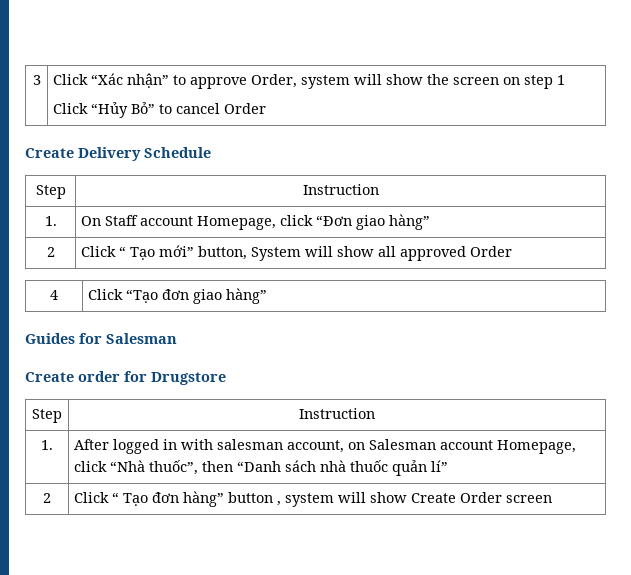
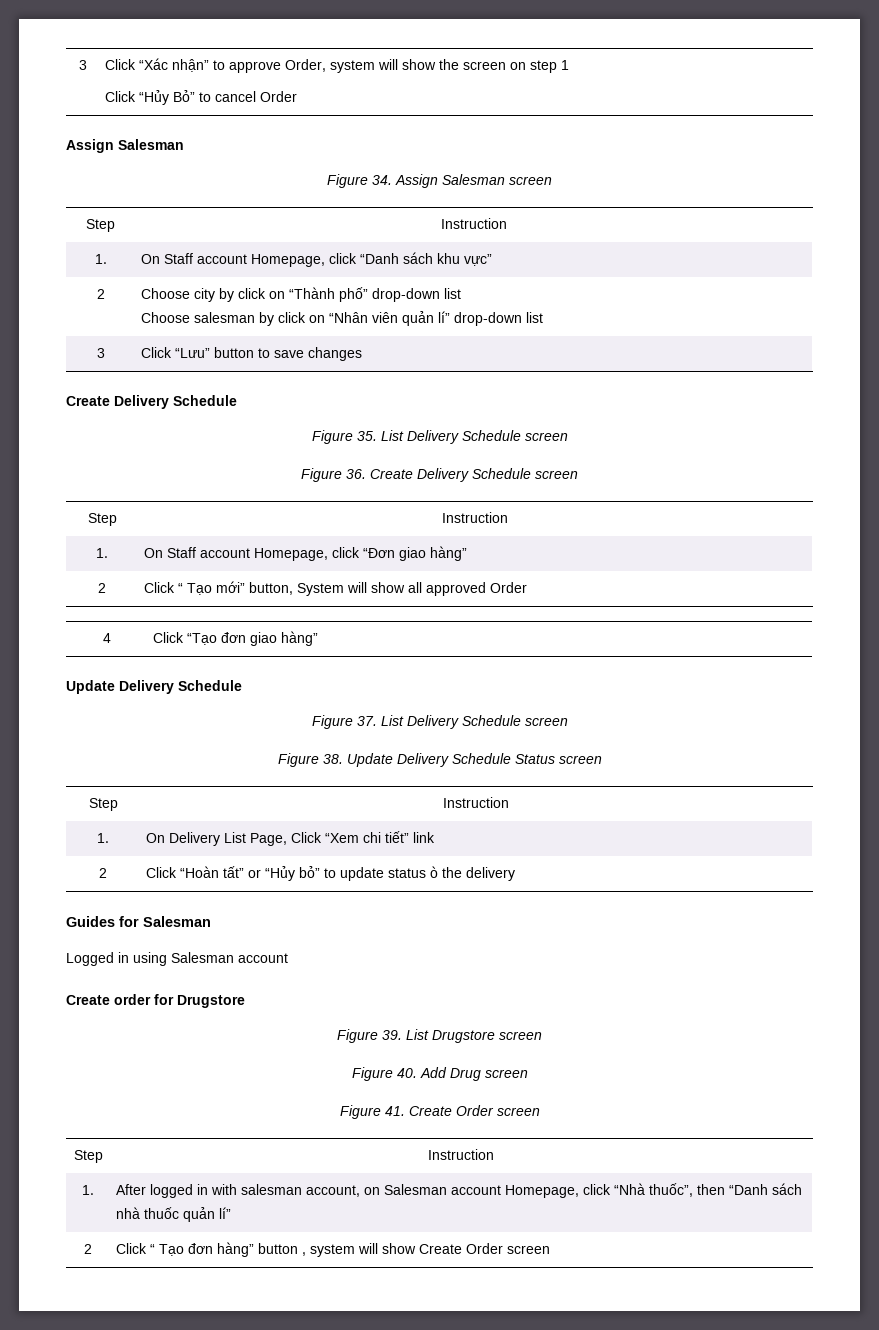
[25,147,211,161] Create Delivery Schedule -> [66,139,184,153] [327,174,552,188] [86,219,115,232] [440,218,507,229] [94,254,107,264] [140,252,492,267] [96,289,105,299] [140,287,461,302] [140,311,543,326] [96,348,105,358] [140,347,362,361] [66,395,237,409] [311,430,568,444] [301,468,578,482] Assign Salesman // Figure 34. Assign Salesman screen // Step | Instruction // 1. | On Staff account Homepage, click “Danh sách khu vực” // 2 | Choose city by click on “Thành phố” drop-down list // Choose salesman by click on “Nhân viên quản lí” drop-down list // 3 | Click “Lưu” button to save changes // Create Delivery Schedule // Figure 35. List Delivery Schedule screen // Figure 36. Create Delivery Schedule screen
[25,333,177,344] [25,371,226,385] Guides for Salesman // Create order for Drugstore -> [66,680,242,694] [311,715,568,729] [277,753,602,767] [88,798,118,811] [443,797,509,808] [97,833,109,843] [145,831,435,846] [99,868,107,878] [145,866,515,881] [66,916,211,927] [66,952,288,966] [66,994,245,1008] [337,1029,542,1043] [351,1067,528,1081] [339,1105,540,1119] Update Delivery Schedule // Figure 37. List Delivery Schedule screen // Figure 38. Update Delivery Schedule Status screen // Step | Instruction // 1. | On Delivery List Page, Click “Xem chi tiết” link // 2 | Click “Hoàn tất” or “Hủy bỏ” to update status ò the delivery // Guides for Salesman // Logged in using Salesman account // Create order for Drugstore // Figure 39. List Drugstore screen // Figure 40. Add Drug screen // Figure 41. Create Order screen

